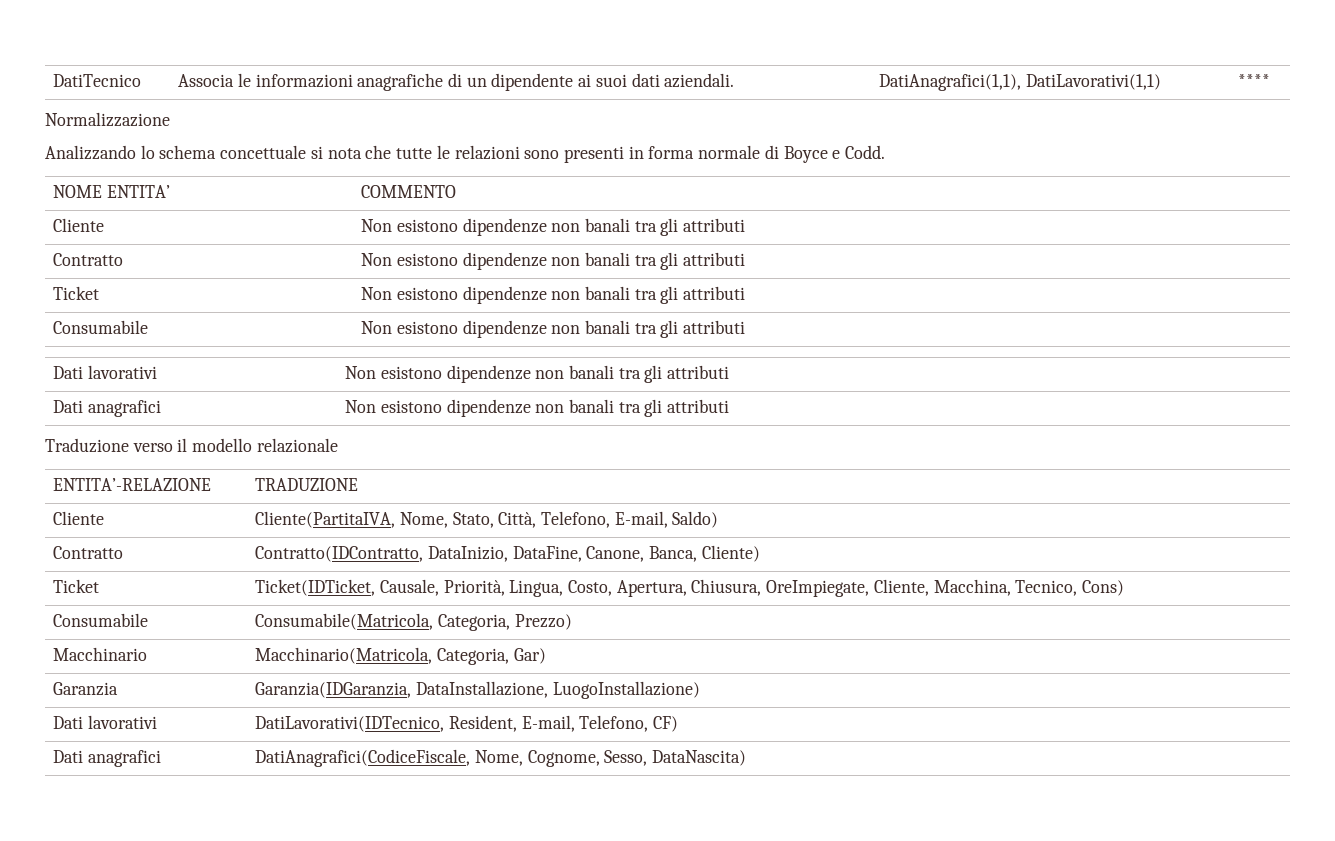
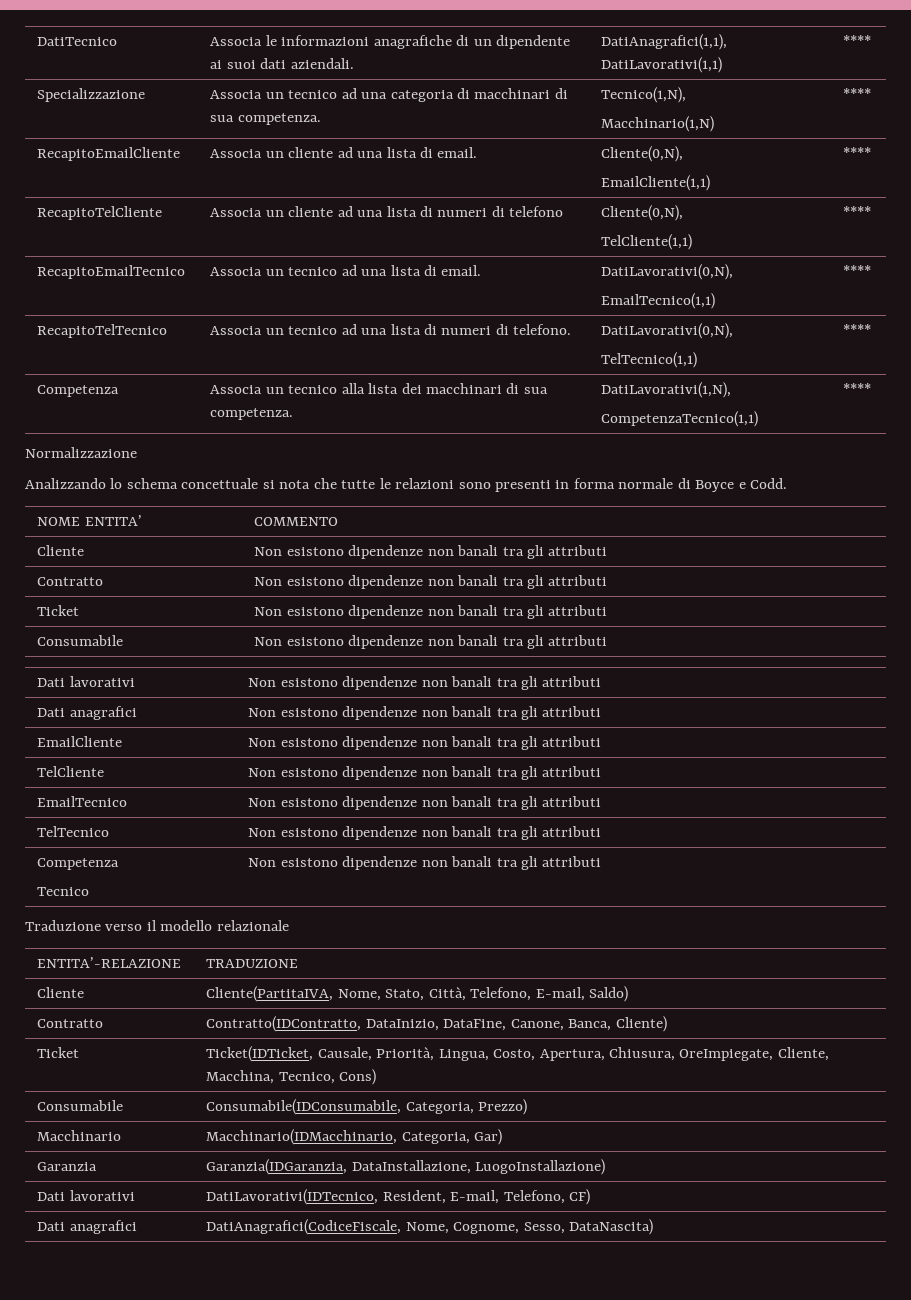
(1271, 80) none -> [37,88,146,102] [210,88,568,102] [210,113,321,125] [601,87,687,103] [601,116,715,132] [843,88,872,99] [37,147,181,161] [210,147,478,158] [601,146,684,162] [601,175,711,191] [843,147,872,158] [37,206,163,220] [210,206,564,217] [601,205,684,221] [601,234,693,250] [843,206,872,217] [37,265,186,279] [210,265,482,276] [601,264,734,280] [601,293,716,309] [843,265,872,276] [37,324,168,338] [210,324,572,335] [601,323,734,339] [601,352,698,368] [843,324,872,335] [37,385,120,397] [210,383,548,394] [210,408,294,420] [601,382,732,398] [601,411,759,427] [843,383,872,394] // Specializzazione | Associa un tecnico ad una categoria di macchinari di sua competenza. | Tecnico(1,N), // Macchinario(1,N) | **** // RecapitoEmailCliente | Associa un cliente ad una lista di email. | Cliente(0,N), // EmailCliente(1,1) | **** // RecapitoTelCliente | Associa un cliente ad una lista di numeri di telefono | Cliente(0,N), // TelCliente(1,1) | **** // RecapitoEmailTecnico | Associa un tecnico ad una lista di email. | DatiLavorativi(0,N), // EmailTecnico(1,1) | **** // RecapitoTelTecnico | Associa un tecnico ad una lista di numeri di telefono. | DatiLavorativi(0,N), // TelTecnico(1,1) | **** // Competenza | Associa un tecnico alla lista dei macchinari di sua competenza. | DatiLavorativi(1,N), // CompetenzaTecnico(1,1) | ****
(730, 406) none -> [37,736,123,747] [248,736,602,750] [37,766,105,777] [248,766,602,780] [37,796,128,807] [248,796,602,810] [37,826,110,837] [248,826,602,840] [37,858,120,870] [37,887,90,896] [248,856,602,870] // EmailCliente | Non esistono dipendenze non banali tra gli attributi // TelCliente | Non esistono dipendenze non banali tra gli attributi // EmailTecnico | Non esistono dipendenze non banali tra gli attributi // TelTecnico | Non esistono dipendenze non banali tra gli attributi // Competenza // Tecnico | Non esistono dipendenze non banali tra gli attributi
[255,613,434,630] Consumabile(Matricola, -> [206,1099,402,1115] Consumabile(IDConsumabile,
[255,647,433,664] Macchinario(Matricola, -> [206,1129,398,1145] Macchinario(IDMacchinario,

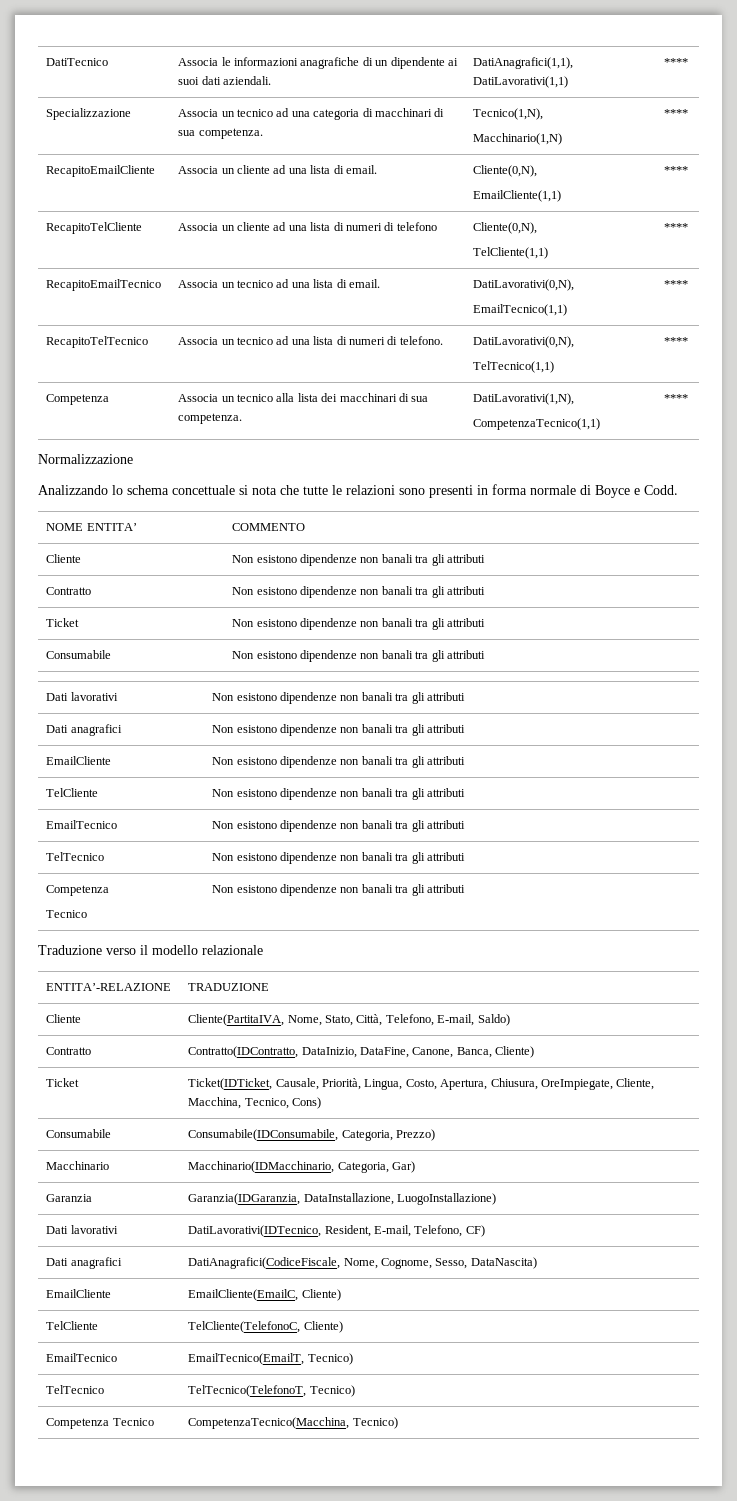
(654, 1227) none -> [46,1289,112,1298] [188,1289,341,1301] [46,1321,99,1330] [188,1321,343,1333] [46,1353,118,1362] [188,1353,353,1365] [46,1385,105,1394] [188,1385,355,1397] [46,1418,154,1429] [188,1417,398,1429] // EmailCliente | EmailCliente(EmailC, Cliente) // TelCliente | TelCliente(TelefonoC, Cliente) // EmailTecnico | EmailTecnico(EmailT, Tecnico) // TelTecnico | TelTecnico(TelefonoT, Tecnico) // Competenza Tecnico | CompetenzaTecnico(Macchina, Tecnico)

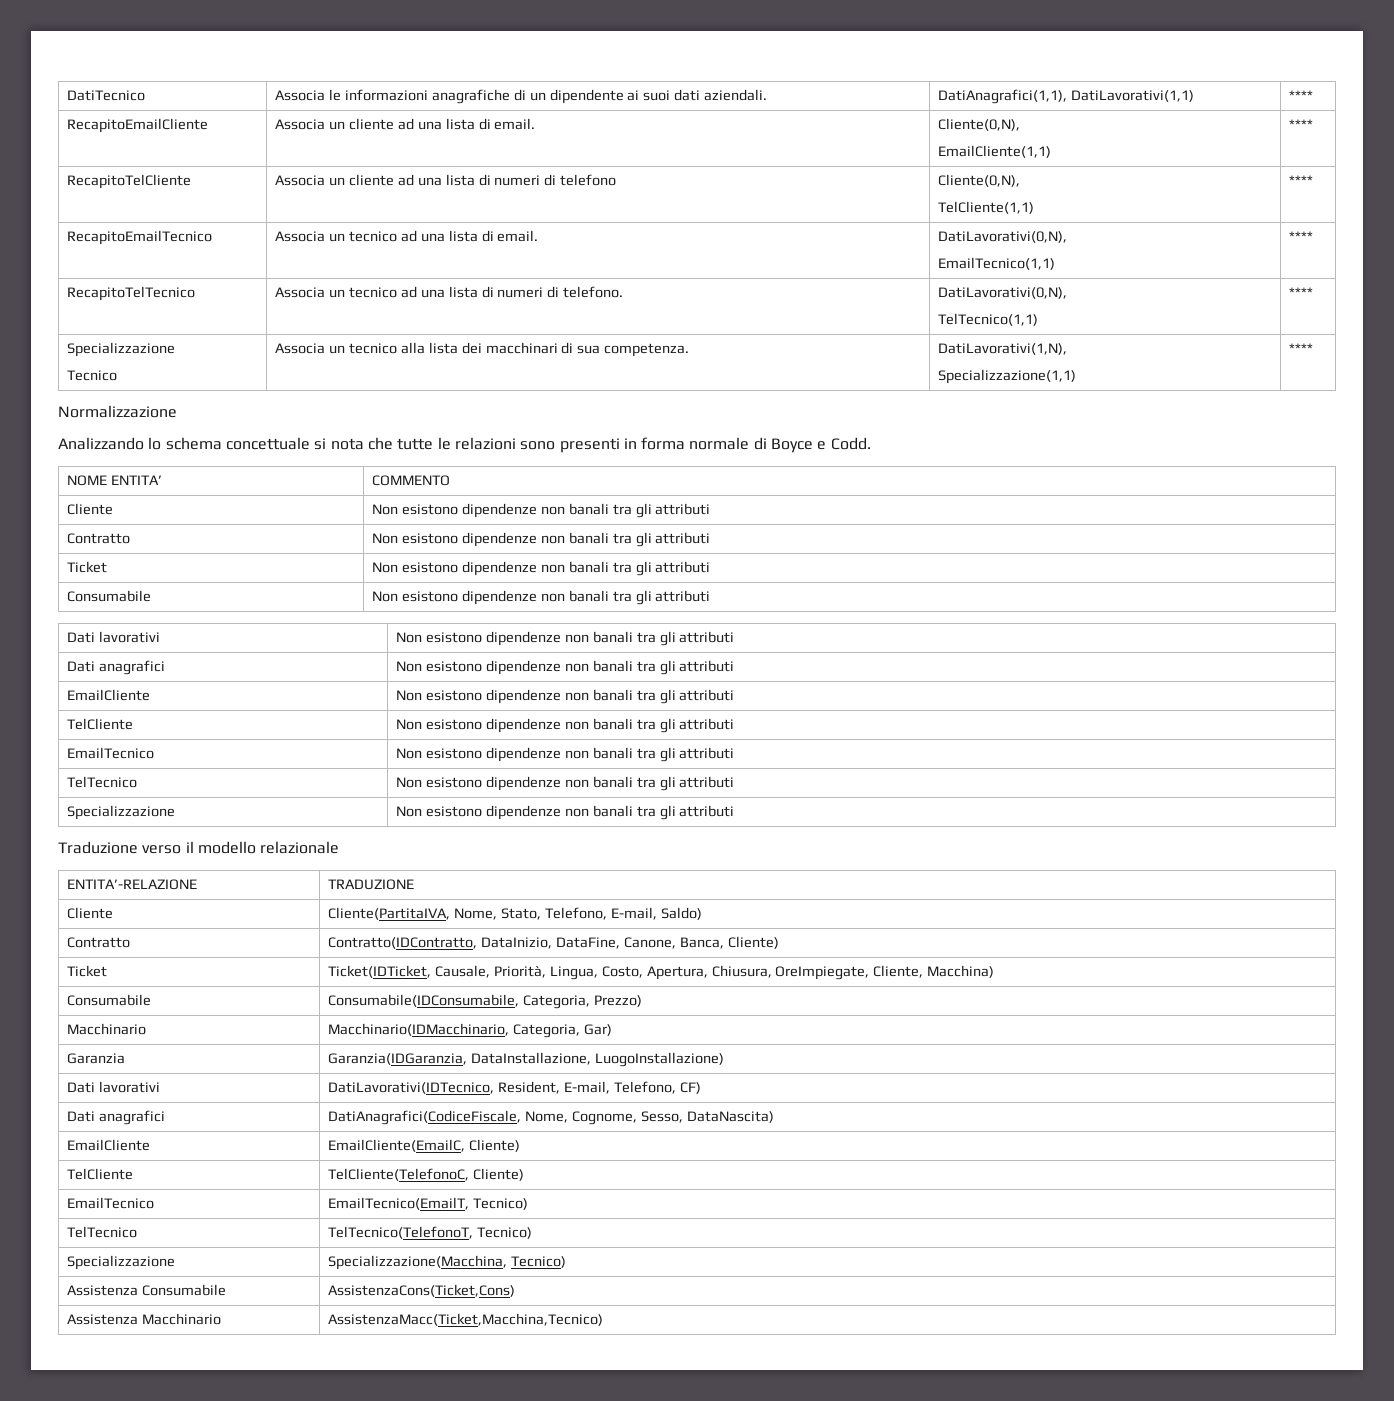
[46,108,132,120] [178,108,445,120] [178,128,263,139] [473,108,544,120] [473,133,563,145] [664,109,689,117] // Specializzazione | Associa un tecnico ad una categoria di macchinari di sua competenza. | Tecnico(1,N), // Macchinario(1,N) | **** -> (1314, 95) none
[46,394,110,405] Competenza -> [67,342,176,357] [67,370,118,381] Specializzazione // Tecnico
[473,418,601,430] CompetenzaTecnico(1,1) -> [938,369,1077,384] Specializzazione(1,1)
[46,885,110,896] [46,910,88,918] Competenza // Tecnico -> [67,805,176,820] Specializzazione
[356,1014,383,1026] Città, -> (541, 914) none
[188,1097,322,1109] Macchina, Tecnico, Cons) -> [927,965,995,978] Macchina)
[46,1418,154,1429] [188,1417,398,1429] Competenza Tecnico | CompetenzaTecnico(Macchina, Tecnico) -> [67,1255,176,1270] [328,1255,566,1270] [67,1284,226,1296] [328,1284,516,1297] [67,1313,221,1325] [328,1313,604,1326] Specializzazione | Specializzazione(Macchina, Tecnico) // Assistenza Consumabile | AssistenzaCons(Ticket,Cons) // Assistenza Macchinario | AssistenzaMacc(Ticket,Macchina,Tecnico)

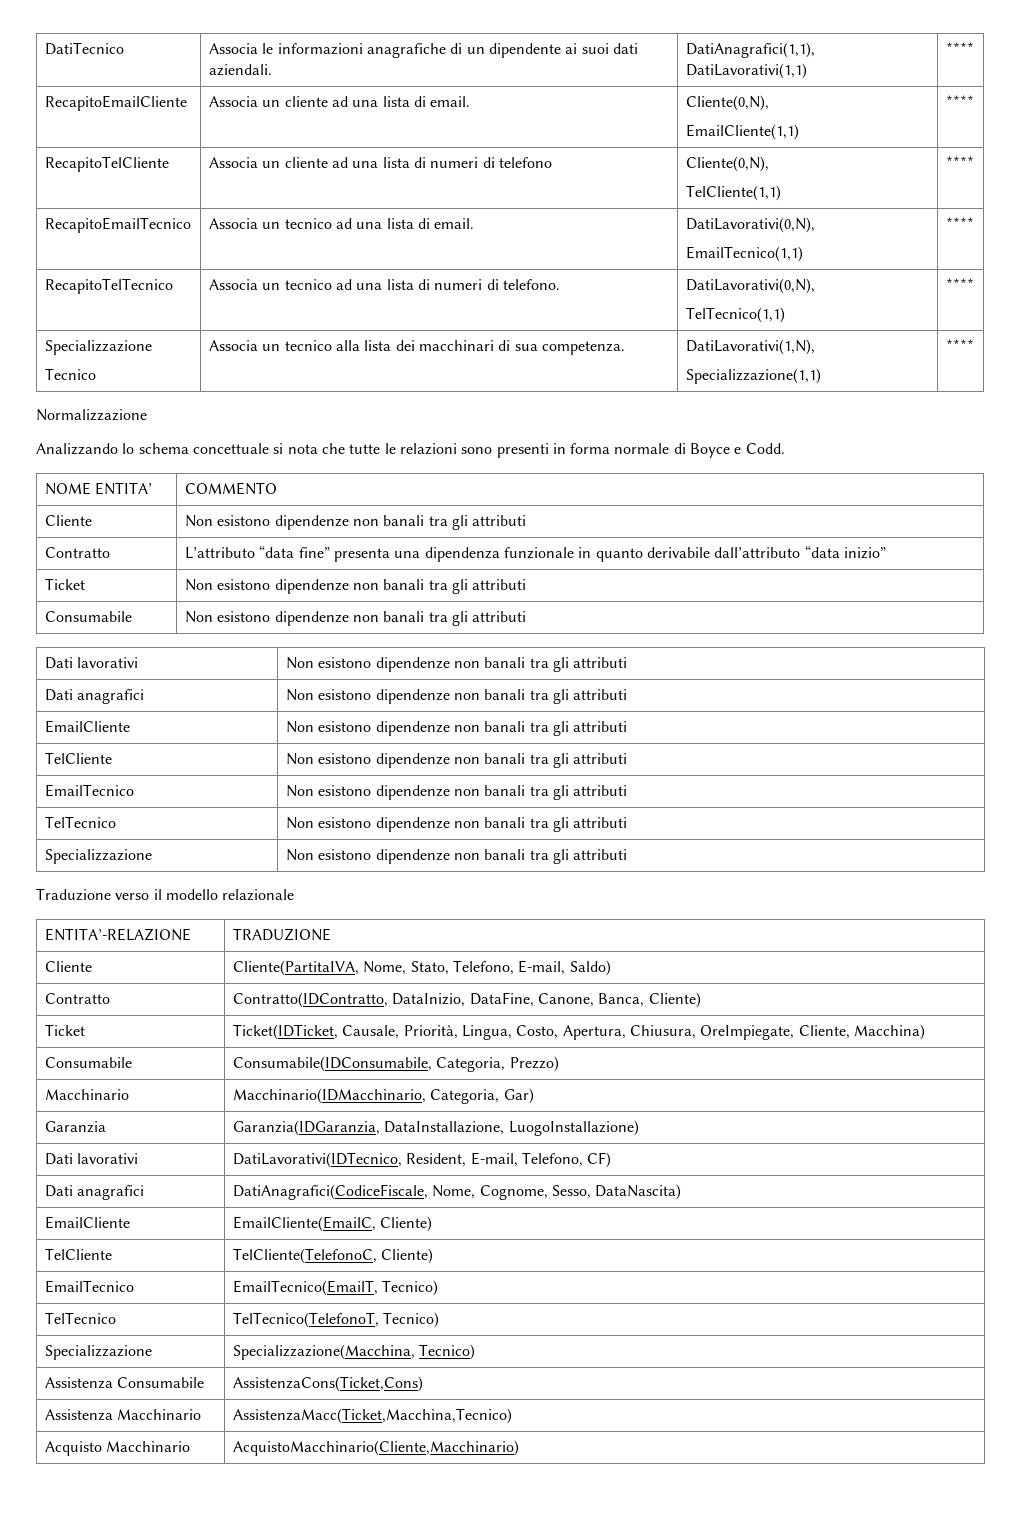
[372,532,711,547] Non esistono dipendenze non banali tra gli attributi -> [184,545,886,562] L’attributo “data fine” presenta una dipendenza funzionale in quanto derivabile dall’attributo “data inizio”
(604, 1319) none -> [44,1441,191,1456] [232,1440,519,1456] // Acquisto Macchinario | AcquistoMacchinario(Cliente,Macchinario)

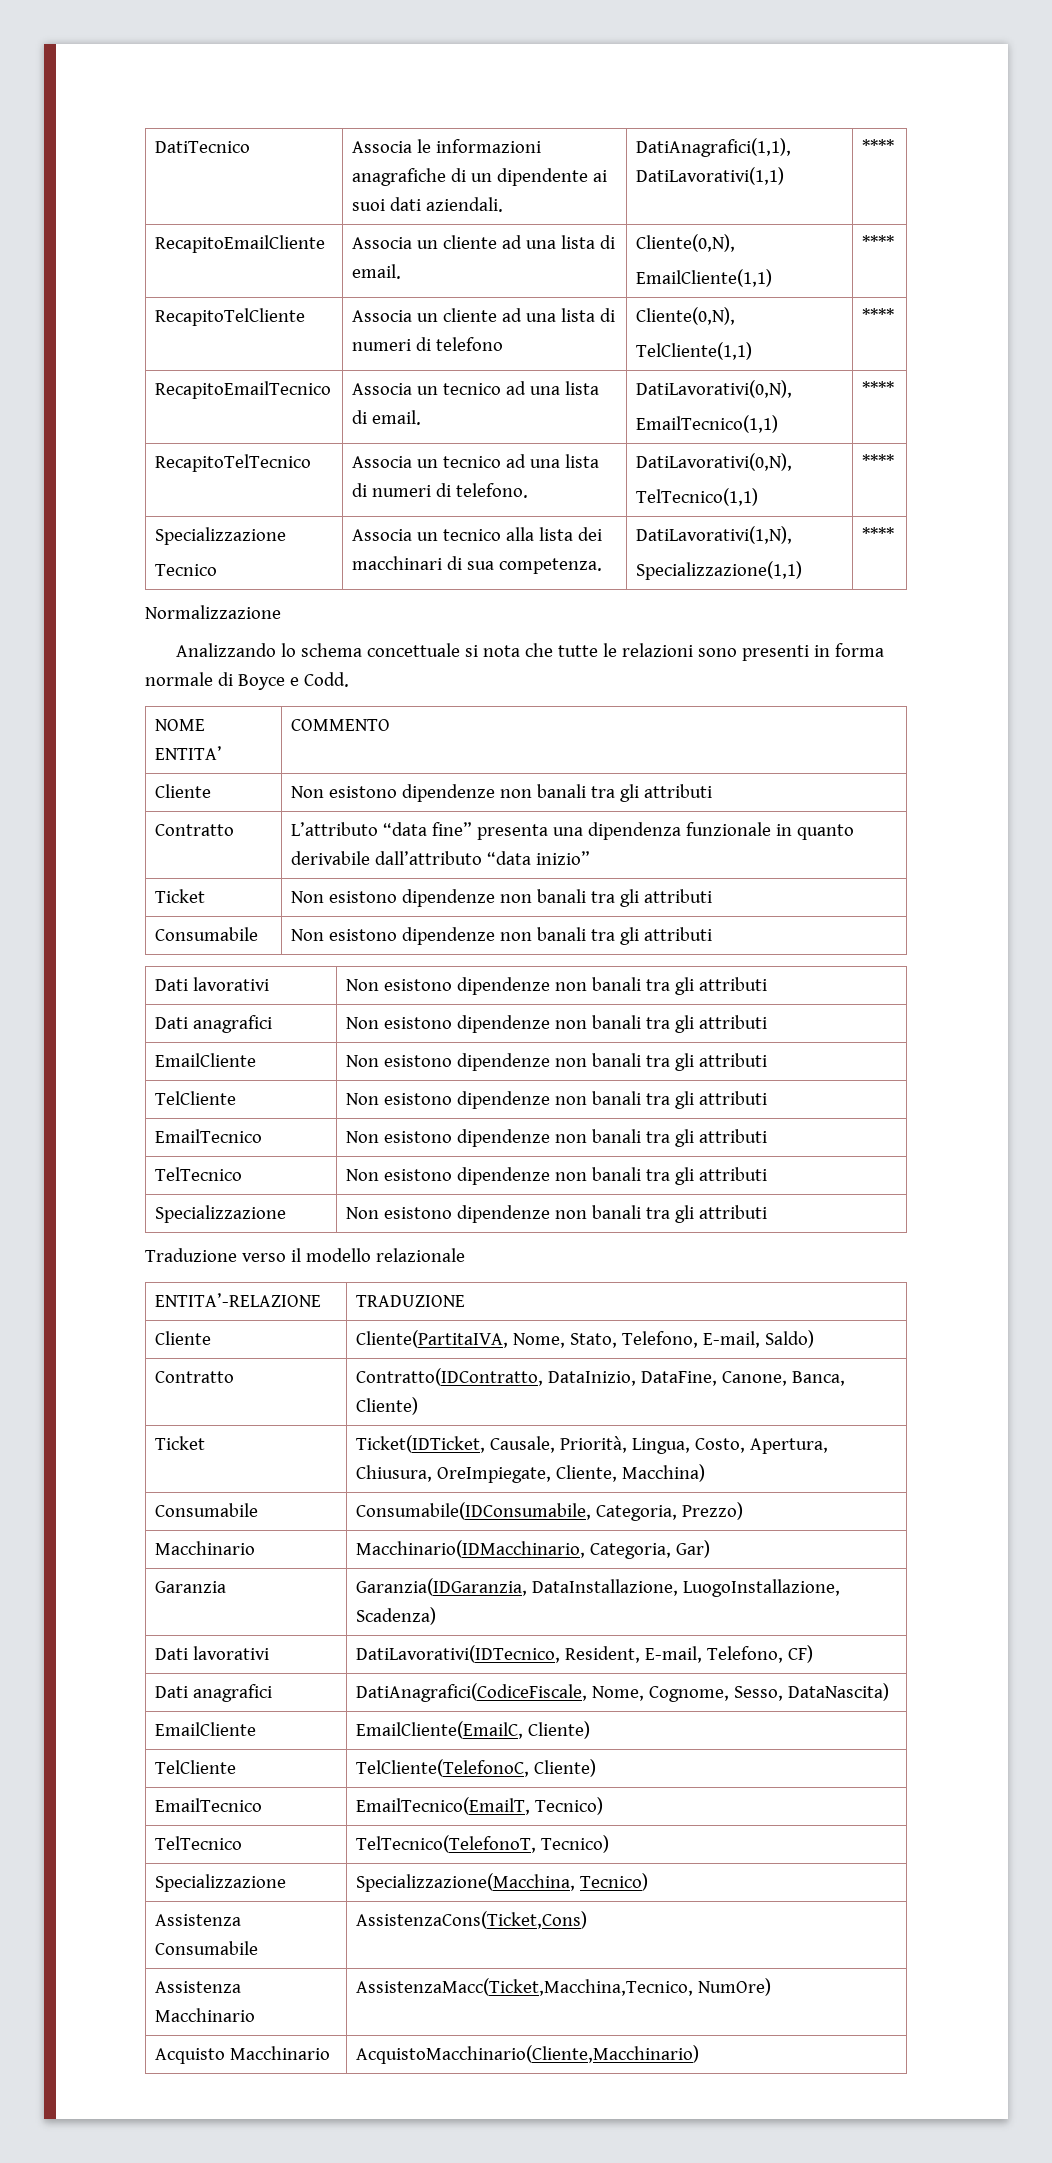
[508,1120,639,1136] LuogoInstallazione) -> [683,1579,841,1597] [356,1607,437,1625] LuogoInstallazione, Scadenza)
[232,1408,512,1424] AssistenzaMacc(Ticket,Macchina,Tecnico) -> [356,1978,772,1996] AssistenzaMacc(Ticket,Macchina,Tecnico, NumOre)

